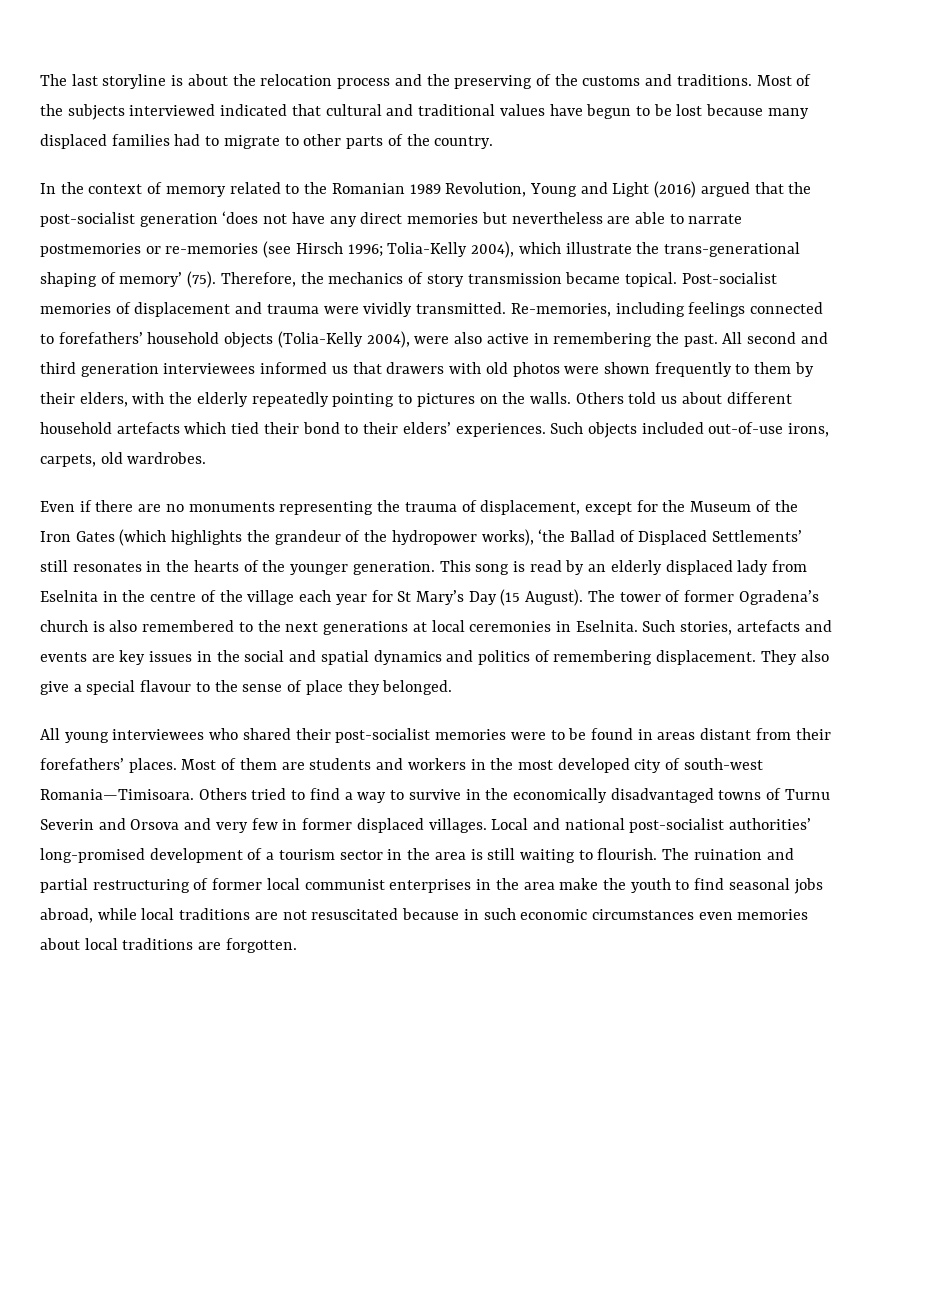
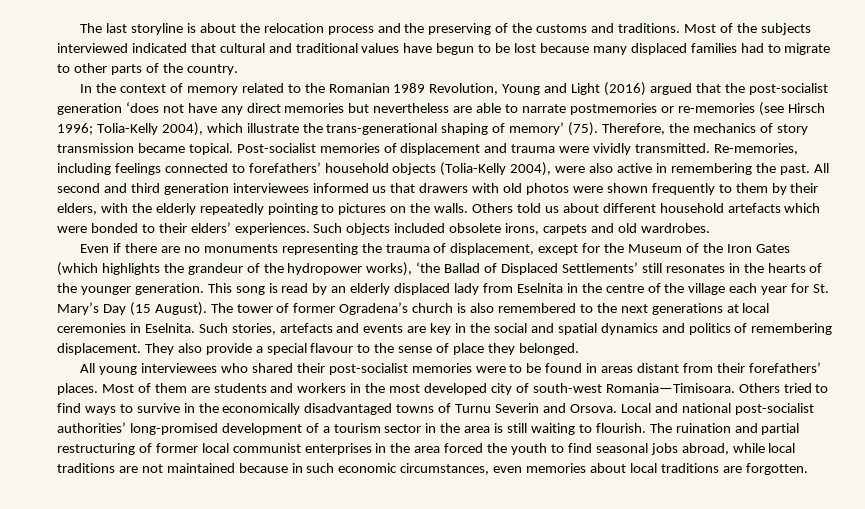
[231,422,340,434] tied their bond -> [57,223,138,233] were bonded
[708,422,830,437] [40,454,96,467] out-of-use irons, carpets, -> [449,223,614,235] obsolete irons, carpets and
[397,591,412,602] St -> [813,284,830,293] St.
[149,651,193,662] issues -> (452, 329) none
[40,681,69,695] give -> [205,343,252,355] provide
[344,792,387,803] a way -> [84,406,116,415] ways
[130,818,487,833] Orsova and very few in former displaced villages. -> [569,404,617,413] Orsova.
[559,878,599,890] make -> [444,443,484,453] forced
[311,908,399,920] resuscitated -> [166,463,235,473] maintained
[591,909,694,920] circumstances -> [400,463,490,475] circumstances,

